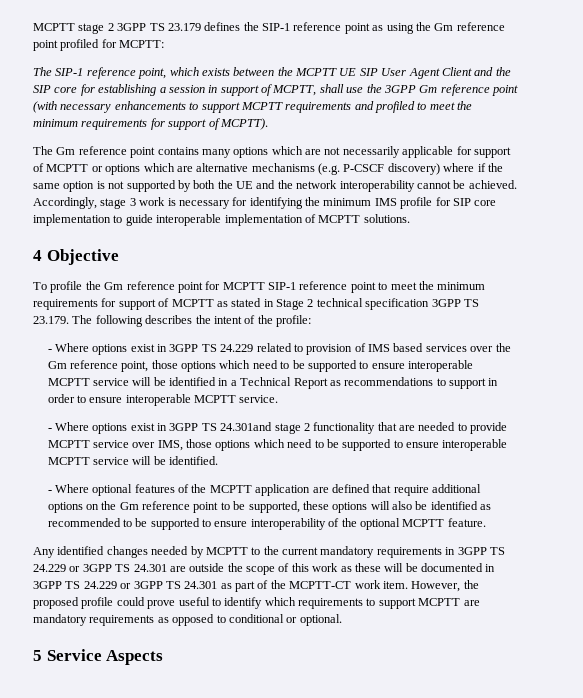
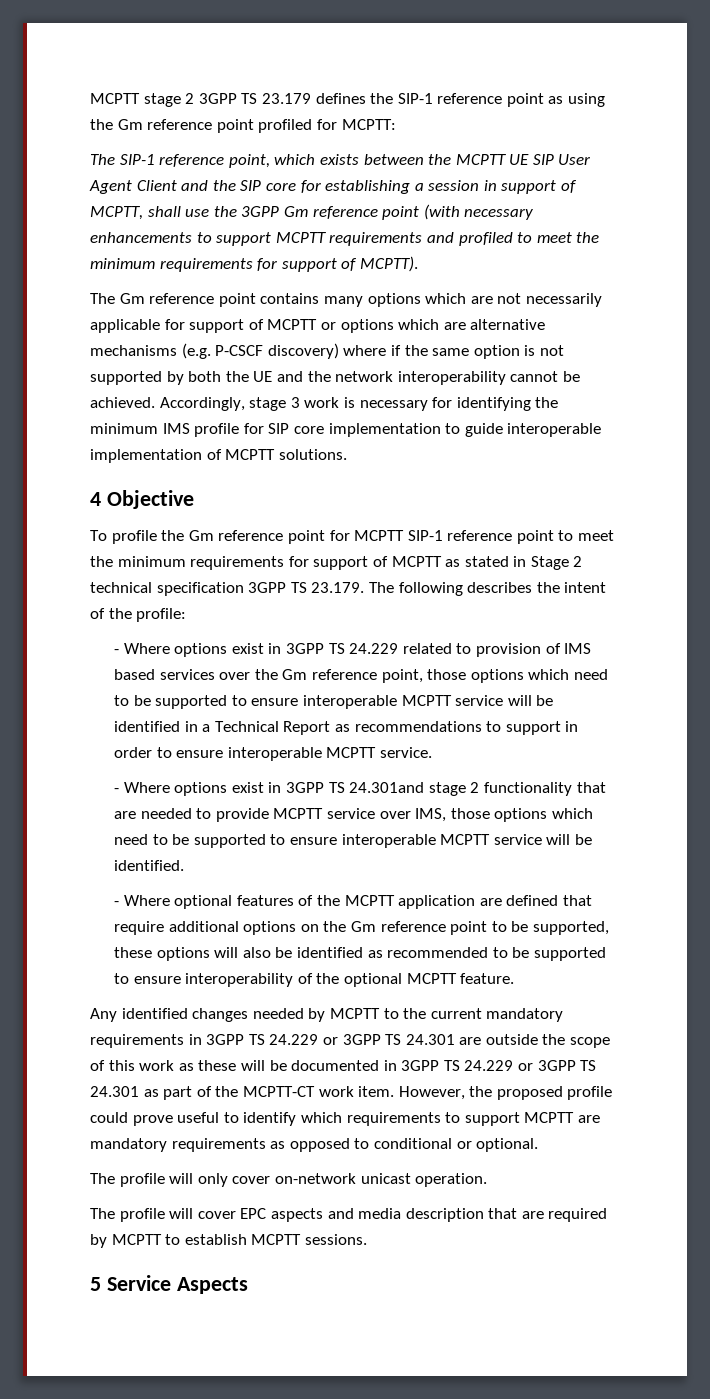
(342, 620) none -> [90,1173,488,1187] [90,1208,608,1222] [90,1234,367,1248] // The profile will only cover on-network unicast operation. // The profile will cover EPC aspects and media description that are required by MCPTT to establish MCPTT sessions.

